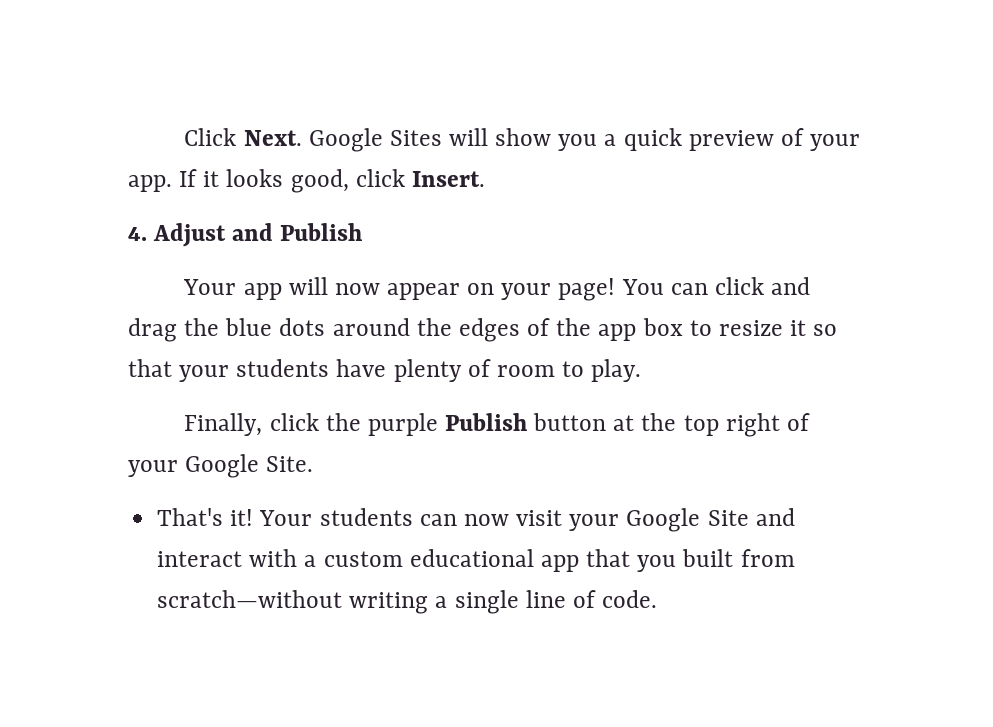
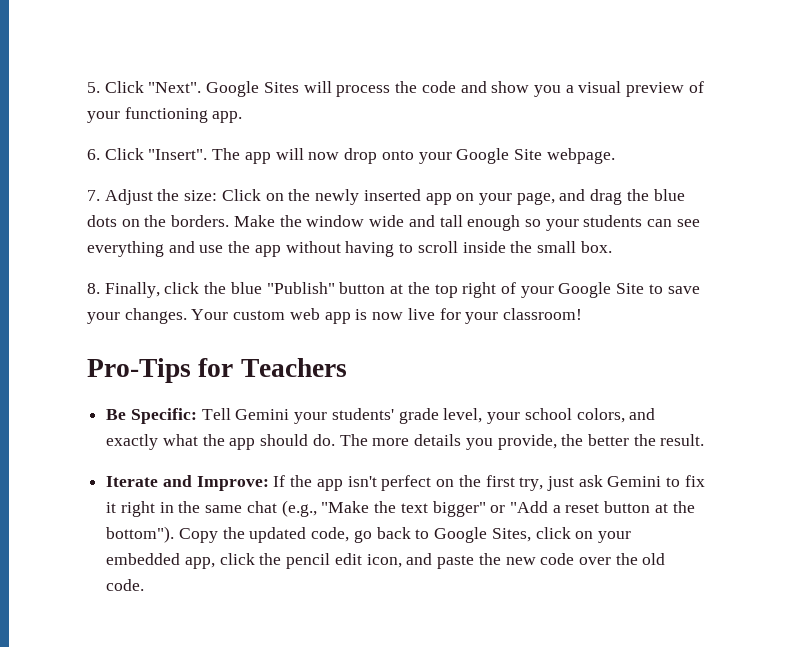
[184,128,488,152] Click Next. Google Sites will -> [87,81,487,97] 5. Click "Next". Google Sites will process the code and
[623,128,682,151] quick -> [578,81,622,93] visual
(861, 142) none -> [124,107,208,123] functioning
[179,169,485,193] [128,223,363,247] [183,277,764,301] If it looks good, click Insert. // 4. Adjust and Publish // Your app will now appear on your page! You can click -> [87,148,615,164] [87,189,555,205] // 6. Click "Insert". The app will now drop onto your Google Site webpage. // 7. Adjust the size: Click on the newly inserted app on your page,
[332,318,838,342] [128,359,642,382] around the edges of the app box to resize it so that your students have plenty of room to play. // -> [121,215,700,231] [87,241,612,257] [87,283,100,294] on the borders. Make the window wide and tall enough so your students can see everything and use the app without having to scroll inside the small box. // 8.
[367,413,527,436] purple Publish -> [230,282,335,294] blue "Publish"
[266,456,314,472] [157,508,795,532] [157,549,795,572] [157,590,596,614] Site. // That's it! Your students can now visit your Google Site and interact with a custom educational app that you built from scratch—without writing a single line of -> [616,283,700,294] [87,308,582,324] [87,358,347,383] [106,408,656,424] [106,434,705,450] [106,475,705,491] [106,500,695,517] [106,526,631,543] [106,553,666,569] Site to save your changes. Your custom web app is now live for your classroom! // Pro-Tips for Teachers // Be Specific: Tell Gemini your students' grade level, your school colors, and exactly what the app should do. The more details you provide, the better the result. // Iterate and Improve: If the app isn't perfect on the first try, just ask Gemini to fix it right in the same chat (e.g., "Make the text bigger" or "Add a reset button at the bottom"). Copy the updated code, go back to Google Sites, click on your embedded app, click the pencil edit icon, and paste the new code over the old

